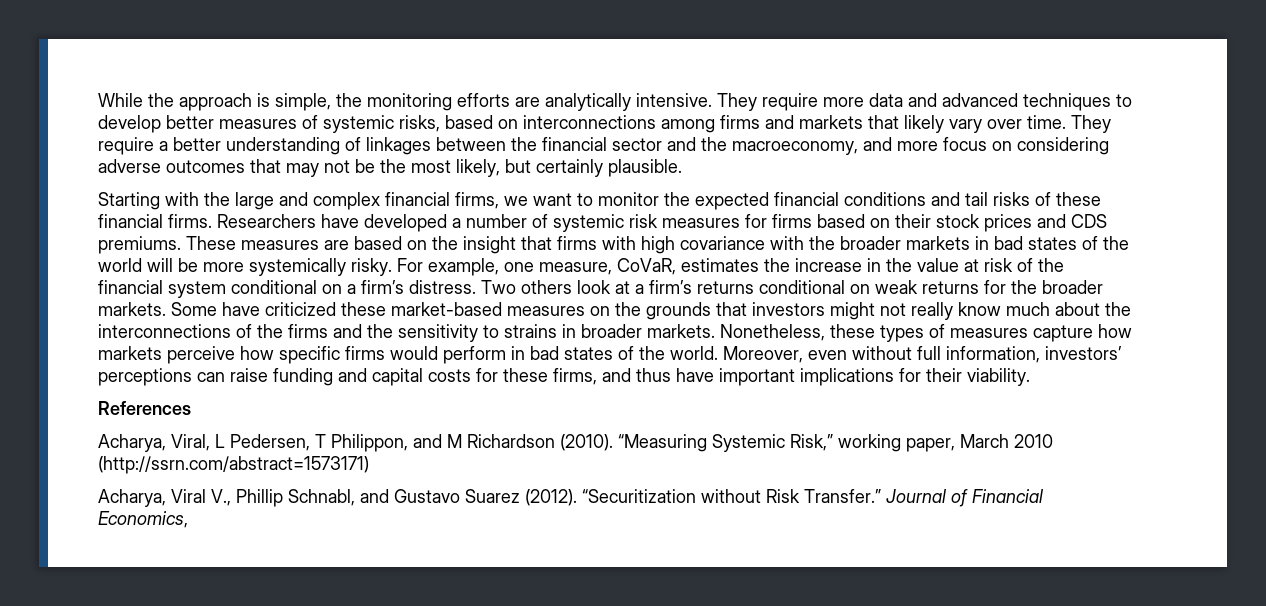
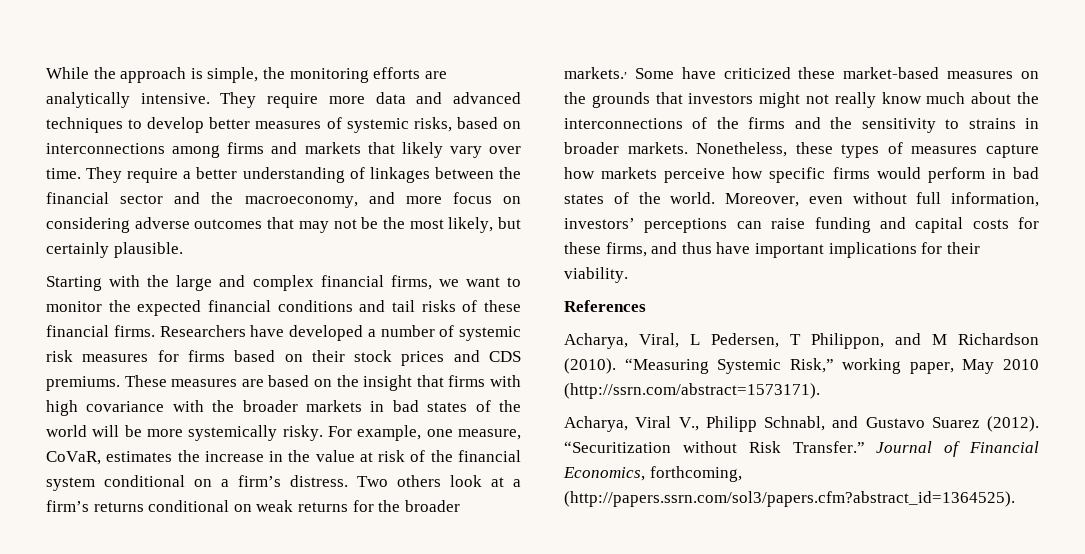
[98,302,166,316] markets. -> [564,67,627,79] markets.,
[960,434,1053,448] [98,456,369,474] March 2010 (http://ssrn.com/abstract=1573171) -> [962,359,1039,374] [564,383,820,399] May 2010 (http://ssrn.com/abstract=1573171).
[236,489,283,507] Phillip -> [705,416,757,432] Philipp
(188, 519) none -> [649,466,742,482] [564,491,1015,507] forthcoming, (http://papers.ssrn.com/sol3/papers.cfm?abstract_id=1364525).

